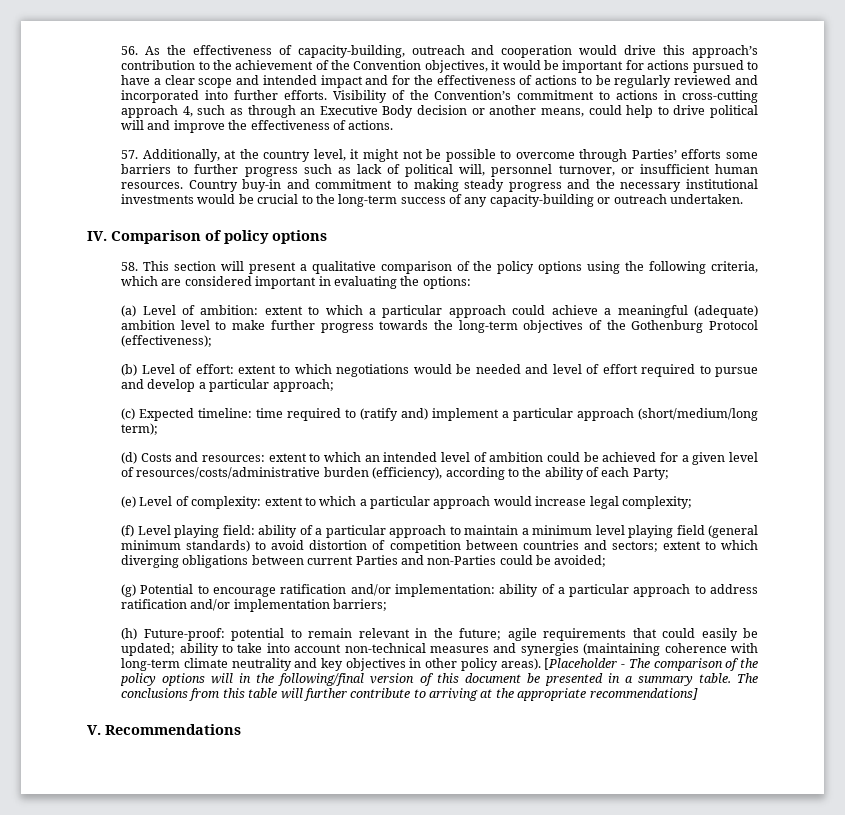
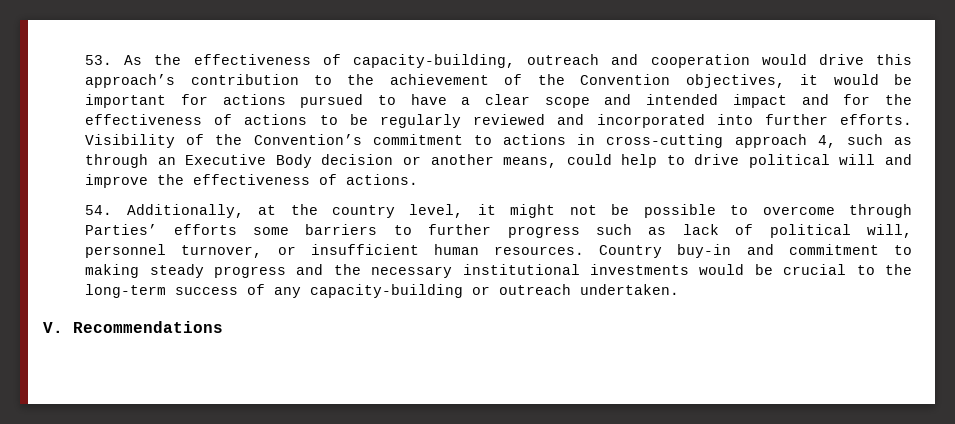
[121,46,139,55] 56. -> [85,55,113,65] 53.
[121,150,139,159] 57. -> [85,205,113,215] 54.
[87,230,327,244] [121,261,759,274] [121,276,471,289] [121,305,758,318] [121,320,758,333] [121,335,213,347] [121,364,759,377] [121,379,334,392] [121,408,759,421] [121,423,159,435] [121,452,759,465] [121,467,669,480] [121,496,692,509] [121,525,758,538] [121,540,758,553] [121,555,607,568] [121,584,758,597] [121,599,388,612] [121,628,758,641] [121,643,758,656] [121,658,758,671] [120,673,758,686] [121,688,698,701] // IV. Comparison of policy options // 58. This section will present a qualitative comparison of the policy options using the following criteria, which are considered important in evaluating the options: // (a) Level of ambition: extent to which a particular approach could achieve a meaningful (adequate) ambition level to make further progress towards the long-term objectives of the Gothenburg Protocol (effectiveness); // (b) Level of effort: extent to which negotiations would be needed and level of effort required to pursue and develop a particular approach; // (c) Expected timeline: time required to (ratify and) implement a particular approach (short/medium/long term); // (d) Costs and resources: extent to which an intended level of ambition could be achieved for a given level of resources/costs/administrative burden (efficiency), according to the ability of each Party; // (e) Level of complexity: extent to which a particular approach would increase legal complexity; // (f) Level playing field: ability of a particular approach to maintain a minimum level playing field (general minimum standards) to avoid distortion of competition between countries and sectors; extent to which diverging obligations between current Parties and non-Parties could be avoided; // (g) Potential to encourage ratification and/or implementation: ability of a particular approach to address ratification and/or implementation barriers; // (h) Future-proof: potential to remain relevant in the future; agile requirements that could easily be updated; ability to take into account non-technical measures and synergies (maintaining coherence with long-term climate neutrality and key objectives in other policy areas). [Placeholder - The comparison of the policy options will in the following/final version of this document be presented in a summary table. The conclusions from this table will further contribute to arriving at the appropriate recommendations] -> (680, 289) none

